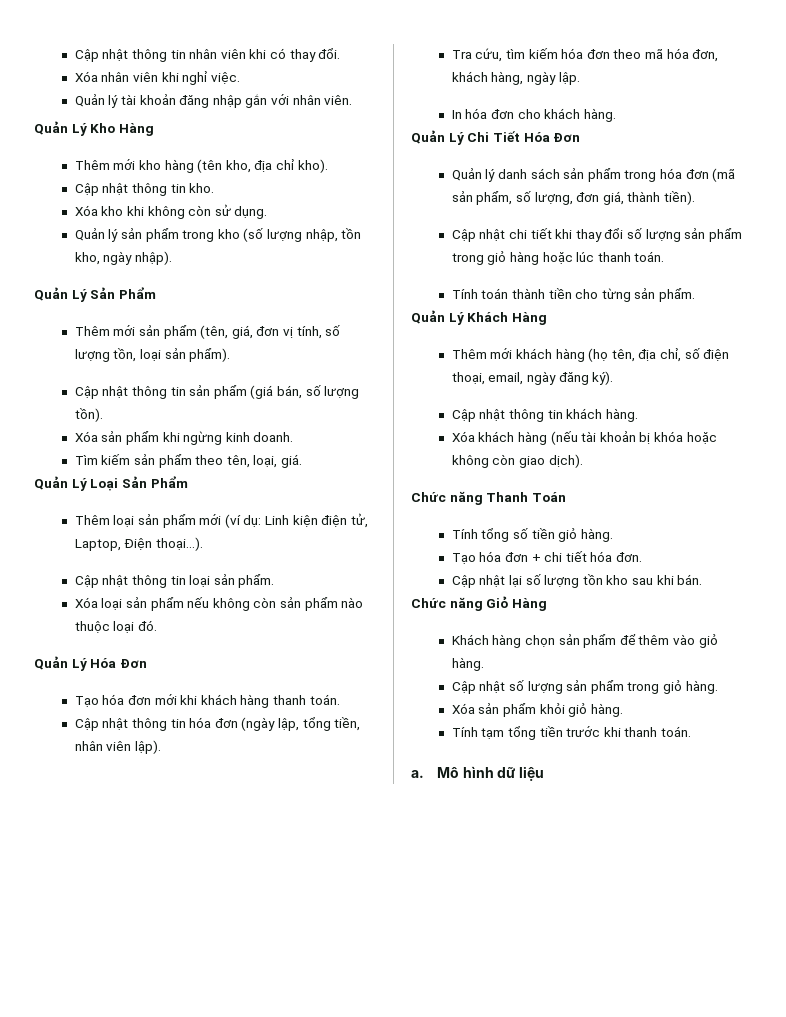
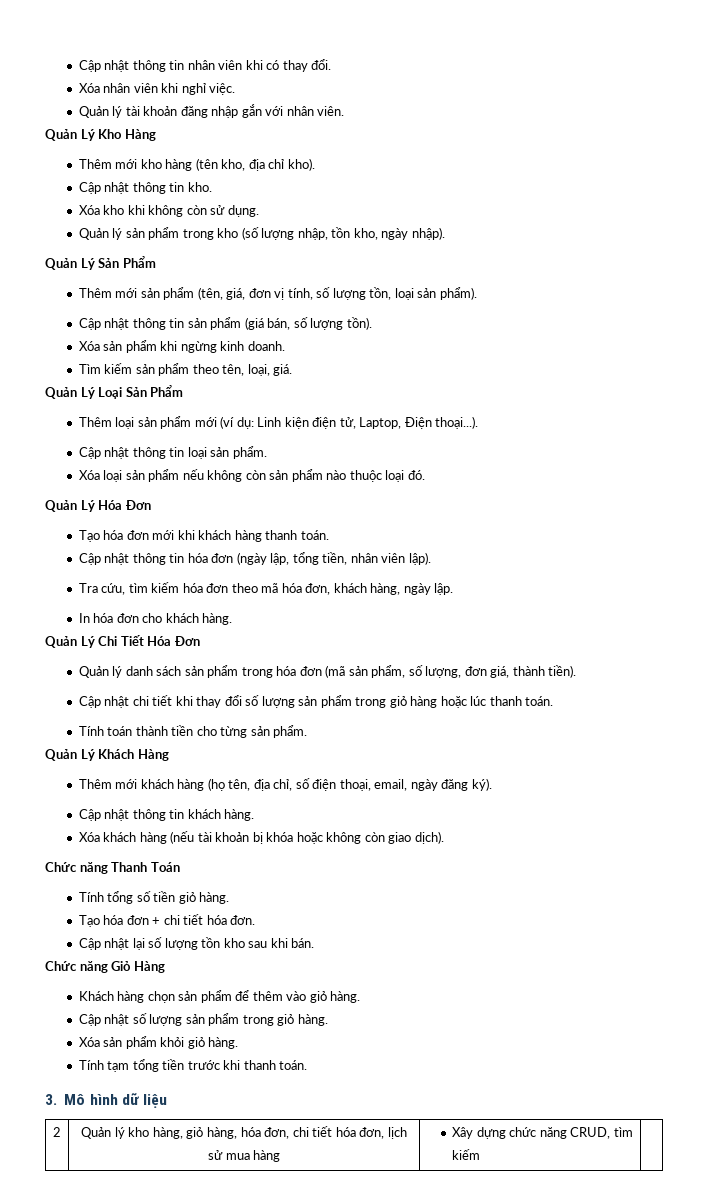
[411,770,424,778] a. -> [45,1094,57,1105] 3.
(545, 773) none -> [53,1127,61,1137] [81,1126,407,1139] [207,1150,281,1162] [452,1127,633,1139] [452,1149,481,1160] // 2 | Quản lý kho hàng, giỏ hàng, hóa đơn, chi tiết hóa đơn, lịch sử mua hàng | Xây dựng chức năng CRUD, tìm kiếm |

